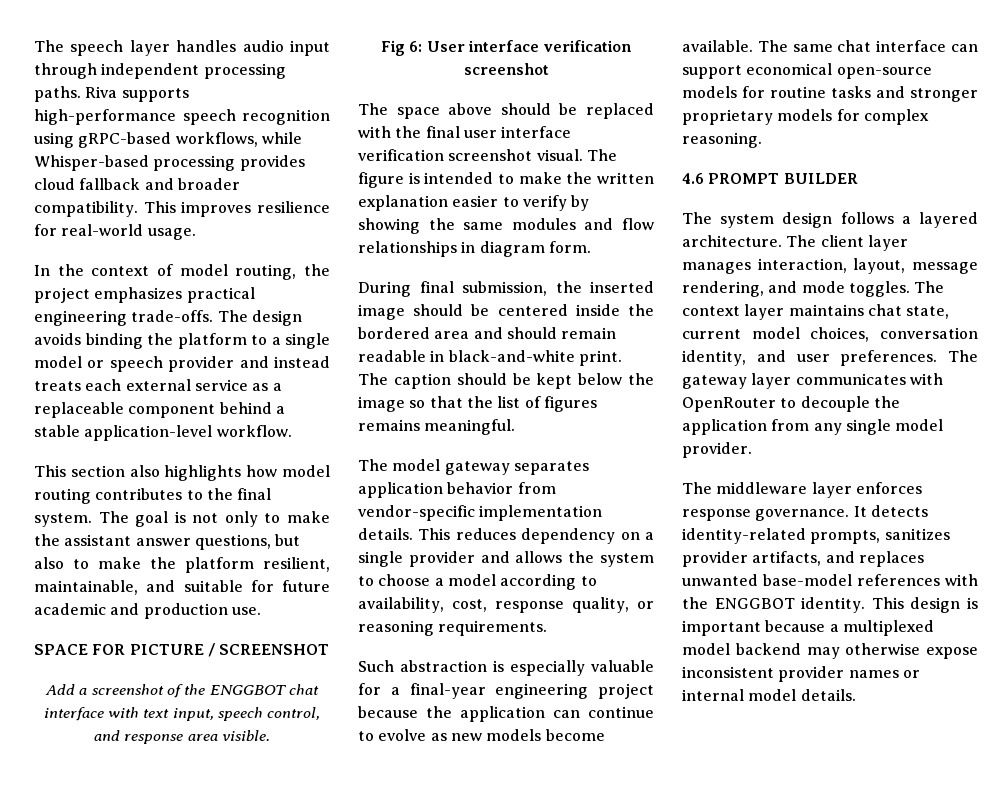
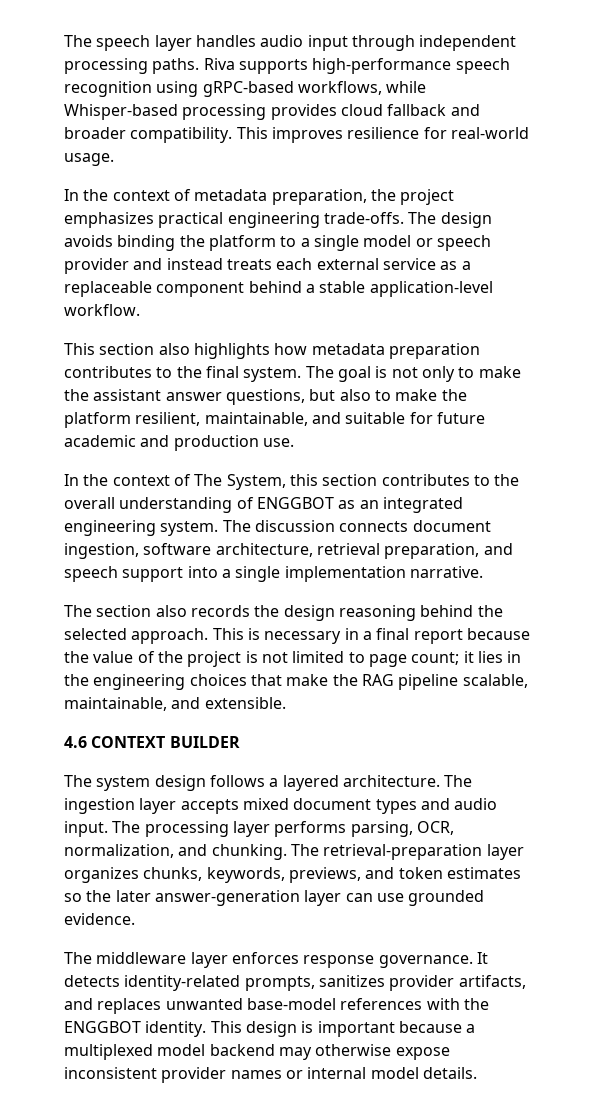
[179,264,297,280] model routing, -> [194,189,367,205] metadata preparation,
[281,465,330,477] [34,488,91,504] model routing -> [311,343,480,359] metadata preparation
[34,643,330,657] [45,684,319,698] [43,707,321,721] [94,730,270,744] [380,40,633,56] [463,63,549,75] [358,103,654,119] [358,126,572,138] [358,149,617,161] [358,172,654,188] [358,195,590,211] [358,218,654,234] [358,241,591,257] [358,281,654,297] [358,304,654,320] [358,327,617,339] [358,350,622,366] [358,373,654,389] [358,396,597,412] [358,419,516,435] [358,459,589,475] [358,482,556,498] [358,505,603,521] [358,528,655,544] [358,551,654,567] [358,574,597,590] [358,597,654,613] [358,620,548,636] [358,660,654,676] [358,683,654,699] [358,706,654,722] [358,729,605,741] [682,40,978,52] [682,63,932,79] [682,86,978,102] [682,109,929,125] [682,132,762,148] SPACE FOR PICTURE / SCREENSHOT // Add a screenshot of the ENGGBOT chat interface with text input, speech control, and response area visible. // Fig 6: User interface verification screenshot // The space above should be replaced with the final user interface verification screenshot visual. The figure is intended to make the written explanation easier to verify by showing the same modules and flow relationships in diagram form. // During final submission, the inserted image should be centered inside the bordered area and should remain readable in black-and-white print. The caption should be kept below the image so that the list of figures remains meaningful. // The model gateway separates application behavior from vendor-specific implementation details. This reduces dependency on a single provider and allows the system to choose a model according to availability, cost, response quality, or reasoning requirements. // Such abstraction is especially valuable for a final-year engineering project because the application can continue to evolve as new models become available. The same chat interface can support economical open-source models for routine tasks and stronger proprietary models for complex reasoning. -> [64,474,520,490] [64,497,463,513] [64,520,491,536] [64,543,513,559] [64,566,483,582] [64,605,503,621] [64,628,530,644] [64,651,522,667] [64,674,528,690] [64,697,286,711] In the context of The System, this section contributes to the overall understanding of ENGGBOT as an integrated engineering system. The discussion connects document ingestion, software architecture, retrieval preparation, and speech support into a single implementation narrative. // The section also records the design reasoning behind the selected approach. This is necessary in a final report because the value of the project is not limited to page count; it lies in the engineering choices that make the RAG pipeline scalable, maintainable, and extensible.
[708,173,780,184] PROMPT -> [91,736,166,748] CONTEXT
[820,235,908,251] [682,258,978,274] [682,281,945,297] [682,304,950,320] [682,327,978,342] [682,350,978,366] [682,373,943,389] [682,396,900,412] [682,419,944,435] [682,442,752,458] client layer manages interaction, layout, message rendering, and mode toggles. The context layer maintains chat state, current model choices, conversation identity, and user preferences. The gateway layer communicates with OpenRouter to decouple the application from any single model provider. -> [64,798,498,814] [64,821,454,837] [64,844,524,860] [64,867,521,883] [64,890,485,906] [64,913,135,925] ingestion layer accepts mixed document types and audio input. The processing layer performs parsing, OCR, normalization, and chunking. The retrieval-preparation layer organizes chunks, keywords, previews, and token estimates so the later answer-generation layer can use grounded evidence.

